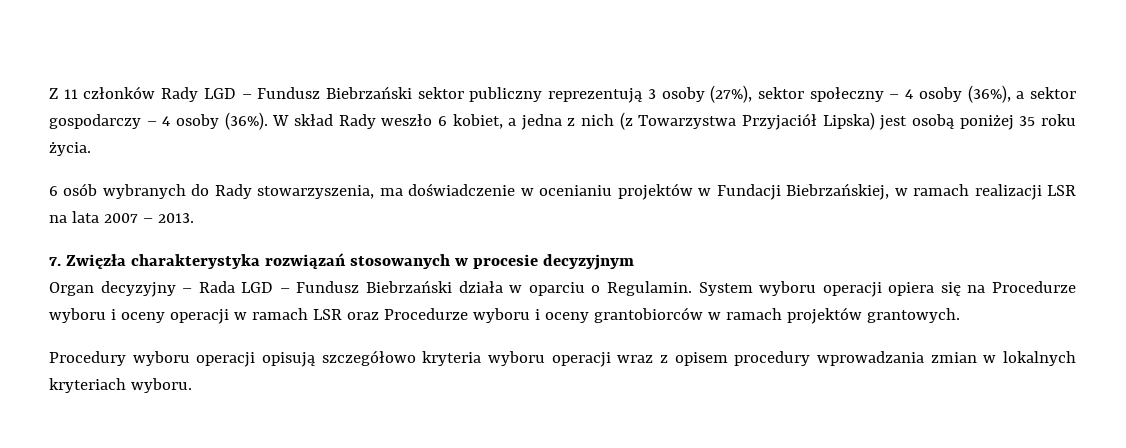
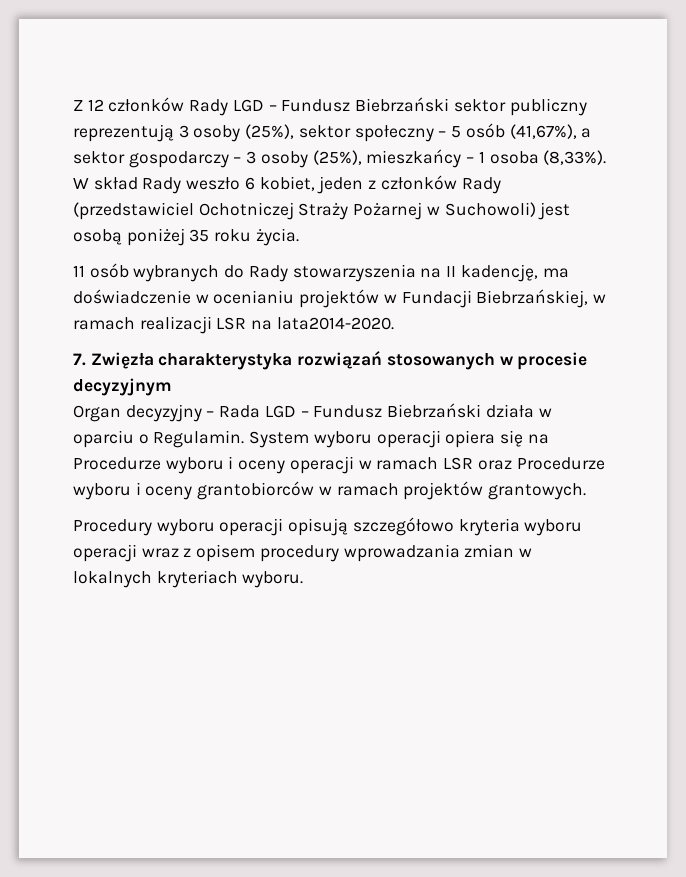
[63,89,78,99] 11 -> [87,99,104,111] 12
[710,85,753,103] (27%), -> [245,124,295,139] (25%),
[905,85,1011,103] 4 osoby (36%), -> [451,123,577,139] 5 osób (41,67%),
[162,112,268,130] 4 osoby (36%). -> [246,149,607,168] 3 osoby (25%), mieszkańcy – 1 osoba (8,33%).
[508,112,875,130] a jedna z nich (z Towarzystwa Przyjaciół Lipska) -> [317,175,501,194] [73,202,536,220] jeden z członków Rady (przedstawiciel Ochotniczej Straży Pożarnej w Suchowoli)
[49,186,58,196] 6 -> [73,265,85,277] 11
[257,185,375,199] stowarzyszenia, -> [292,264,538,282] stowarzyszenia na II kadencję,
[71,211,194,223] lata 2007 – 2013. -> [276,317,394,330] lata2014-2020.

